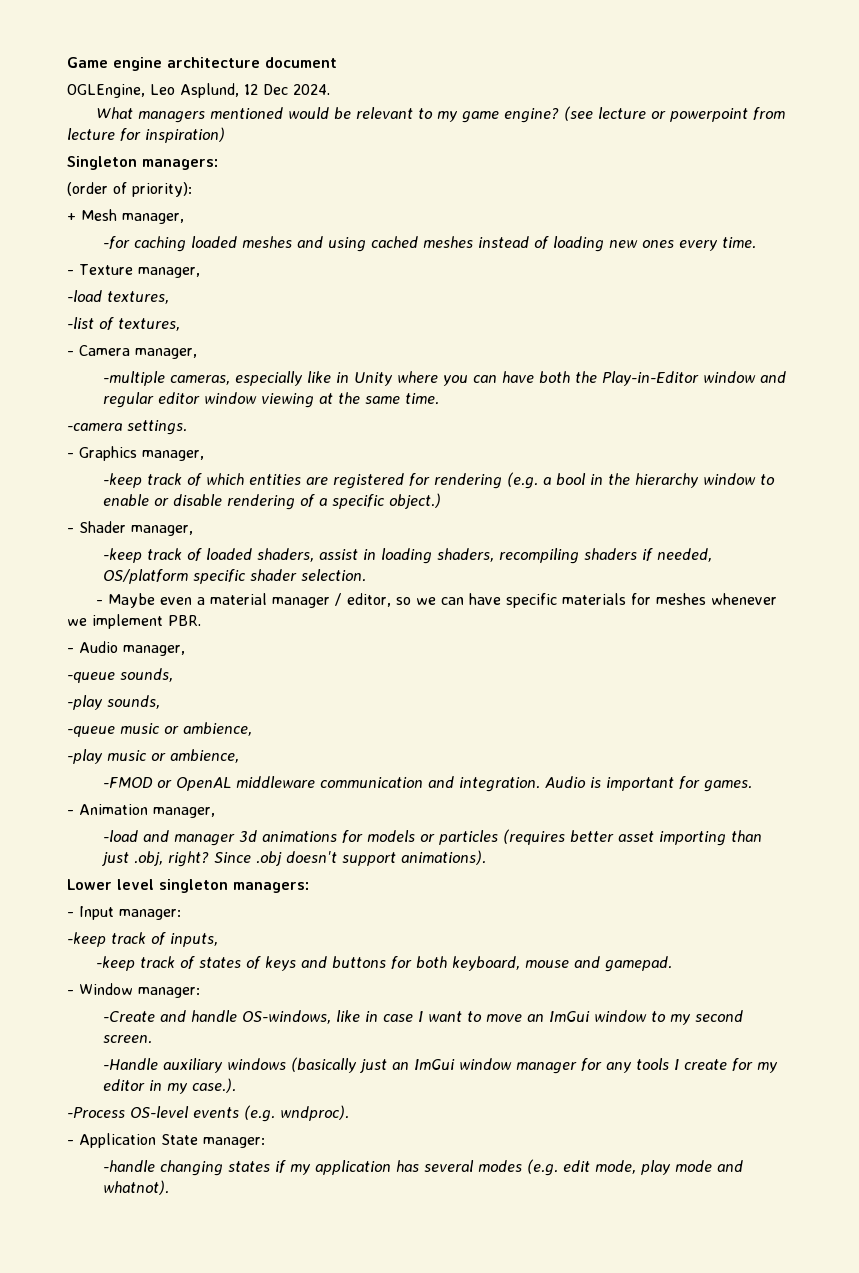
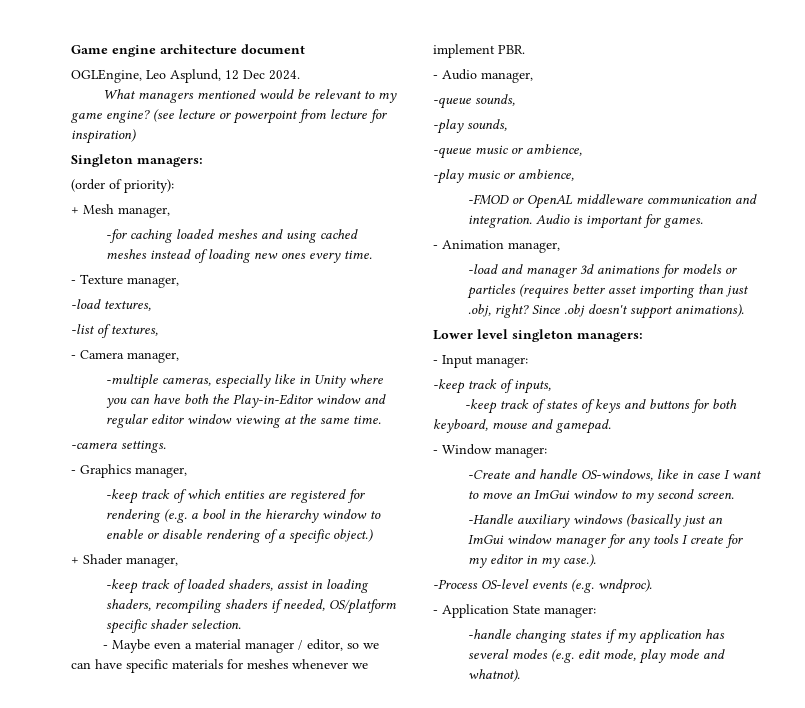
[67,528,74,533] - -> [71,557,79,564] +

